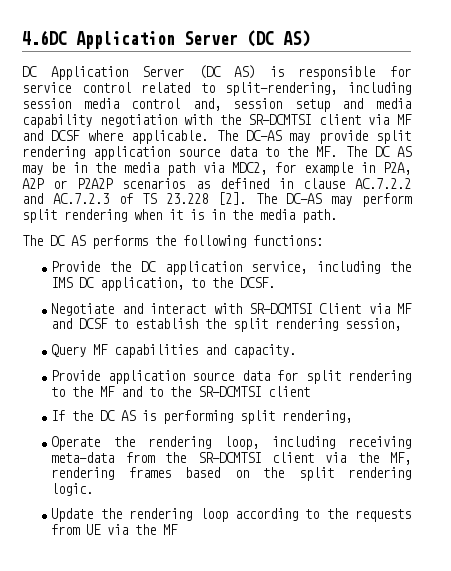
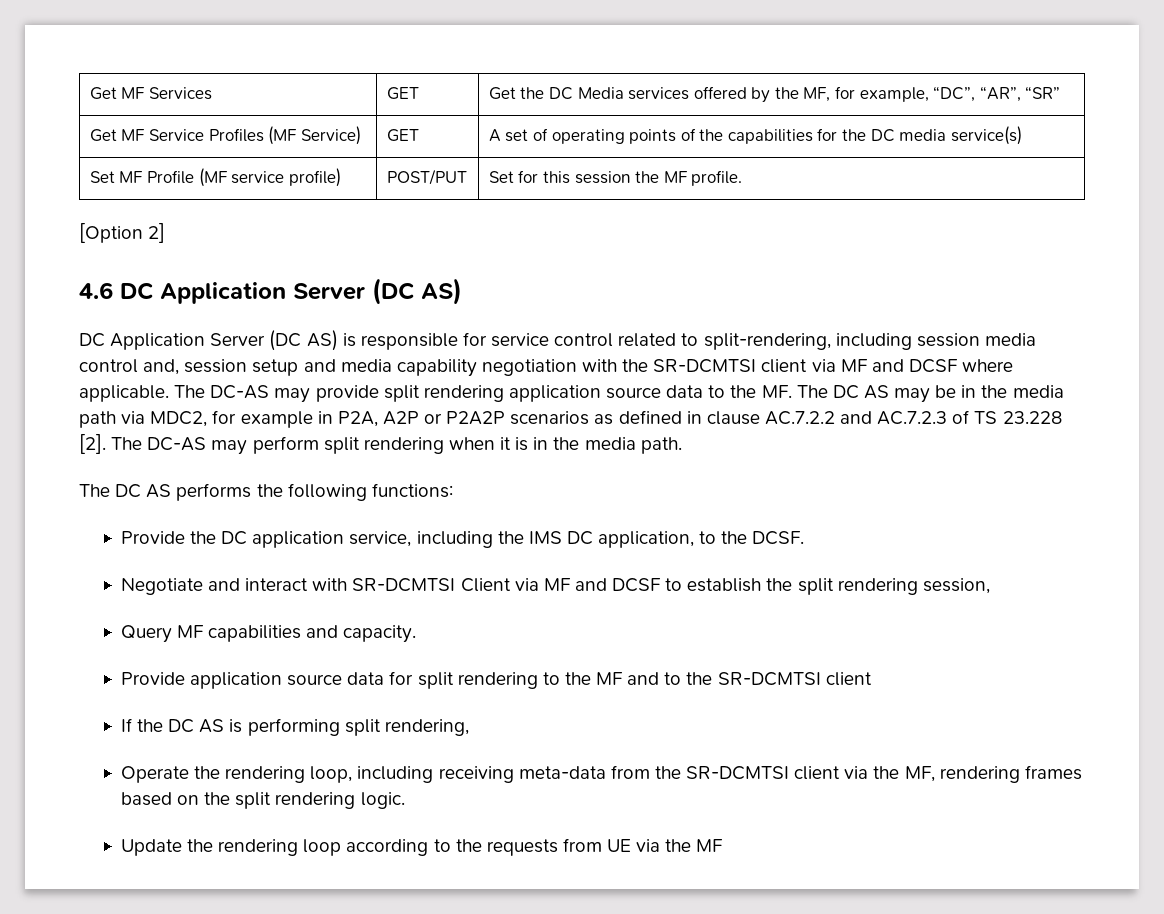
[22,30,67,45] 4.6DC -> [89,87,212,100] [386,87,419,100] [488,86,1061,103] [89,126,361,145] [386,129,419,142] [488,126,1022,145] [89,168,341,187] [386,169,467,185] [488,170,743,186] [79,223,166,243] [79,282,154,300] Get MF Services | GET | Get the DC Media services offered by the MF, for example, “DC”, “AR”, “SR” // Get MF Service Profiles (MF Service) | GET | A set of operating points of the capabilities for the DC media service(s) // Set MF Profile (MF service profile) | POST/PUT | Set for this session the MF profile. // [Option 2] // 4.6 DC

